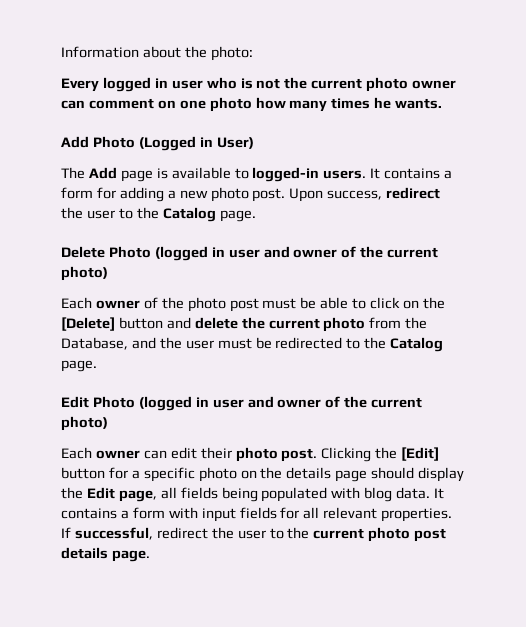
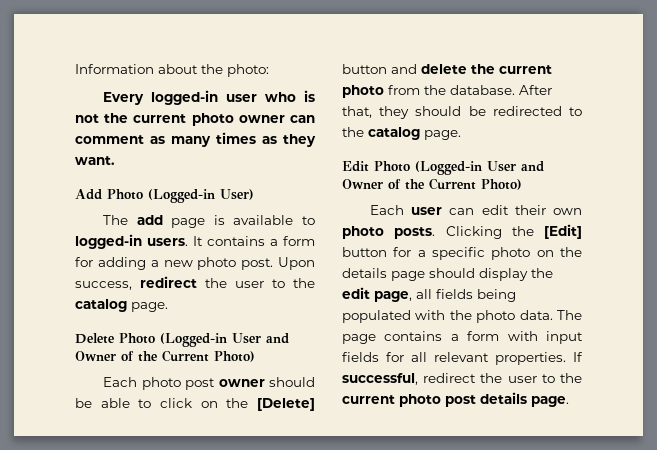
[102,77,168,92] logged in -> [151,90,219,105] logged-in
[157,97,443,112] on one photo how many times he wants. -> [150,132,316,147] [75,156,115,165] as many times as they want.
[138,136,213,151] (Logged in -> [148,189,216,203] (Logged-in
[88,167,117,179] Add -> [136,215,163,225] add
[162,207,216,222] Catalog -> [75,299,127,312] catalog
[154,246,439,261] [61,266,108,281] [61,297,297,312] (logged in user and owner of the current photo) // Each owner of the photo post must -> [160,333,289,347] [75,350,255,362] [103,377,316,390] (Logged-in User and Owner of the Current Photo) // Each photo post owner should
[61,337,252,350] Database, and the user must -> [450,85,552,95] [342,106,462,119] database. After that, they should
[390,337,444,352] Catalog -> [368,127,420,140] catalog
[138,396,423,411] [61,416,108,431] [61,447,140,459] (logged in user and owner of the current photo) // Each owner -> [415,161,544,175] [342,178,522,190] [370,205,443,215] (Logged-in User and Owner of the Current Photo) // Each user
[235,447,318,462] photo post. -> [553,208,582,215] [342,226,436,239] own photo posts.
[86,487,115,499] Edit -> [342,287,370,299] edit
[364,487,445,502] blog data. It -> [449,310,582,323] [342,334,376,344] the photo data. The page

